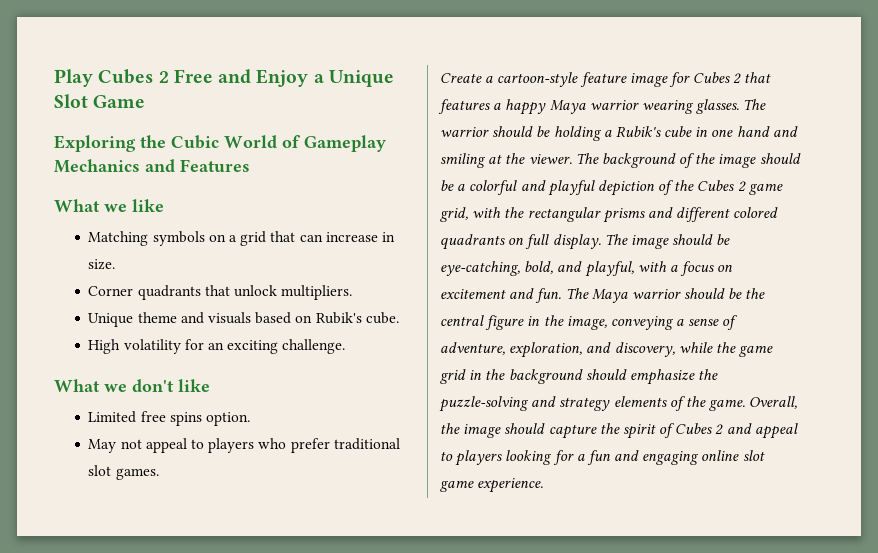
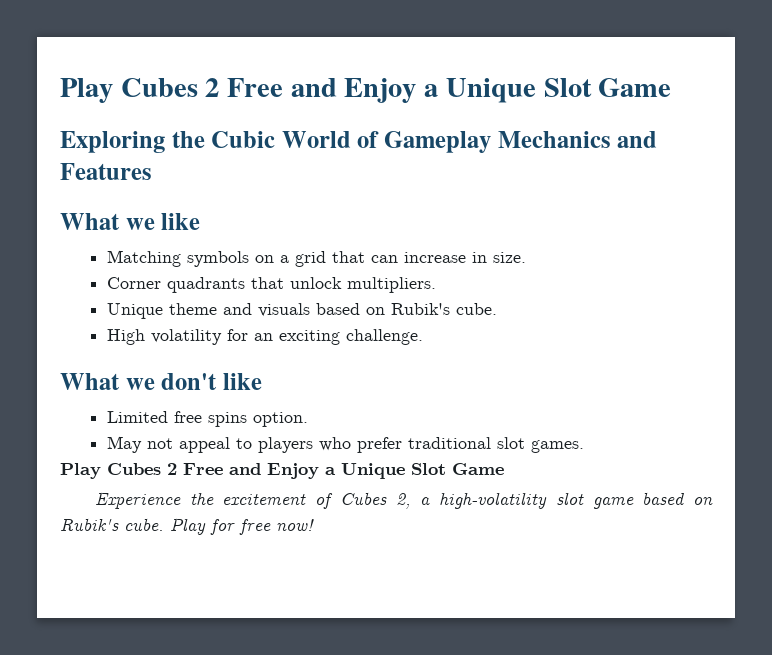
[440,72,772,87] [438,99,767,115] [440,126,798,141] [440,153,801,168] [440,180,783,196] [440,207,779,223] [440,234,731,250] [440,261,734,277] [440,288,766,303] [440,315,739,330] [440,342,774,358] [440,369,719,385] [439,396,798,412] [440,423,798,439] [440,450,765,466] [440,478,544,493] Create a cartoon-style feature image for Cubes 2 that features a happy Maya warrior wearing glasses. The warrior should be holding a Rubik's cube in one hand and smiling at the viewer. The background of the image should be a colorful and playful depiction of the Cubes 2 game grid, with the rectangular prisms and different colored quadrants on full display. The image should be eye-catching, bold, and playful, with a focus on excitement and fun. The Maya warrior should be the central figure in the image, conveying a sense of adventure, exploration, and discovery, while the game grid in the background should emphasize the puzzle-solving and strategy elements of the game. Overall, the image should capture the spirit of Cubes 2 and appeal to players looking for a fun and engaging online slot game experience. -> [60,463,504,479] [94,492,714,509] [60,518,314,535] Play Cubes 2 Free and Enjoy a Unique Slot Game // Experience the excitement of Cubes 2, a high-volatility slot game based on Rubik's cube. Play for free now!

